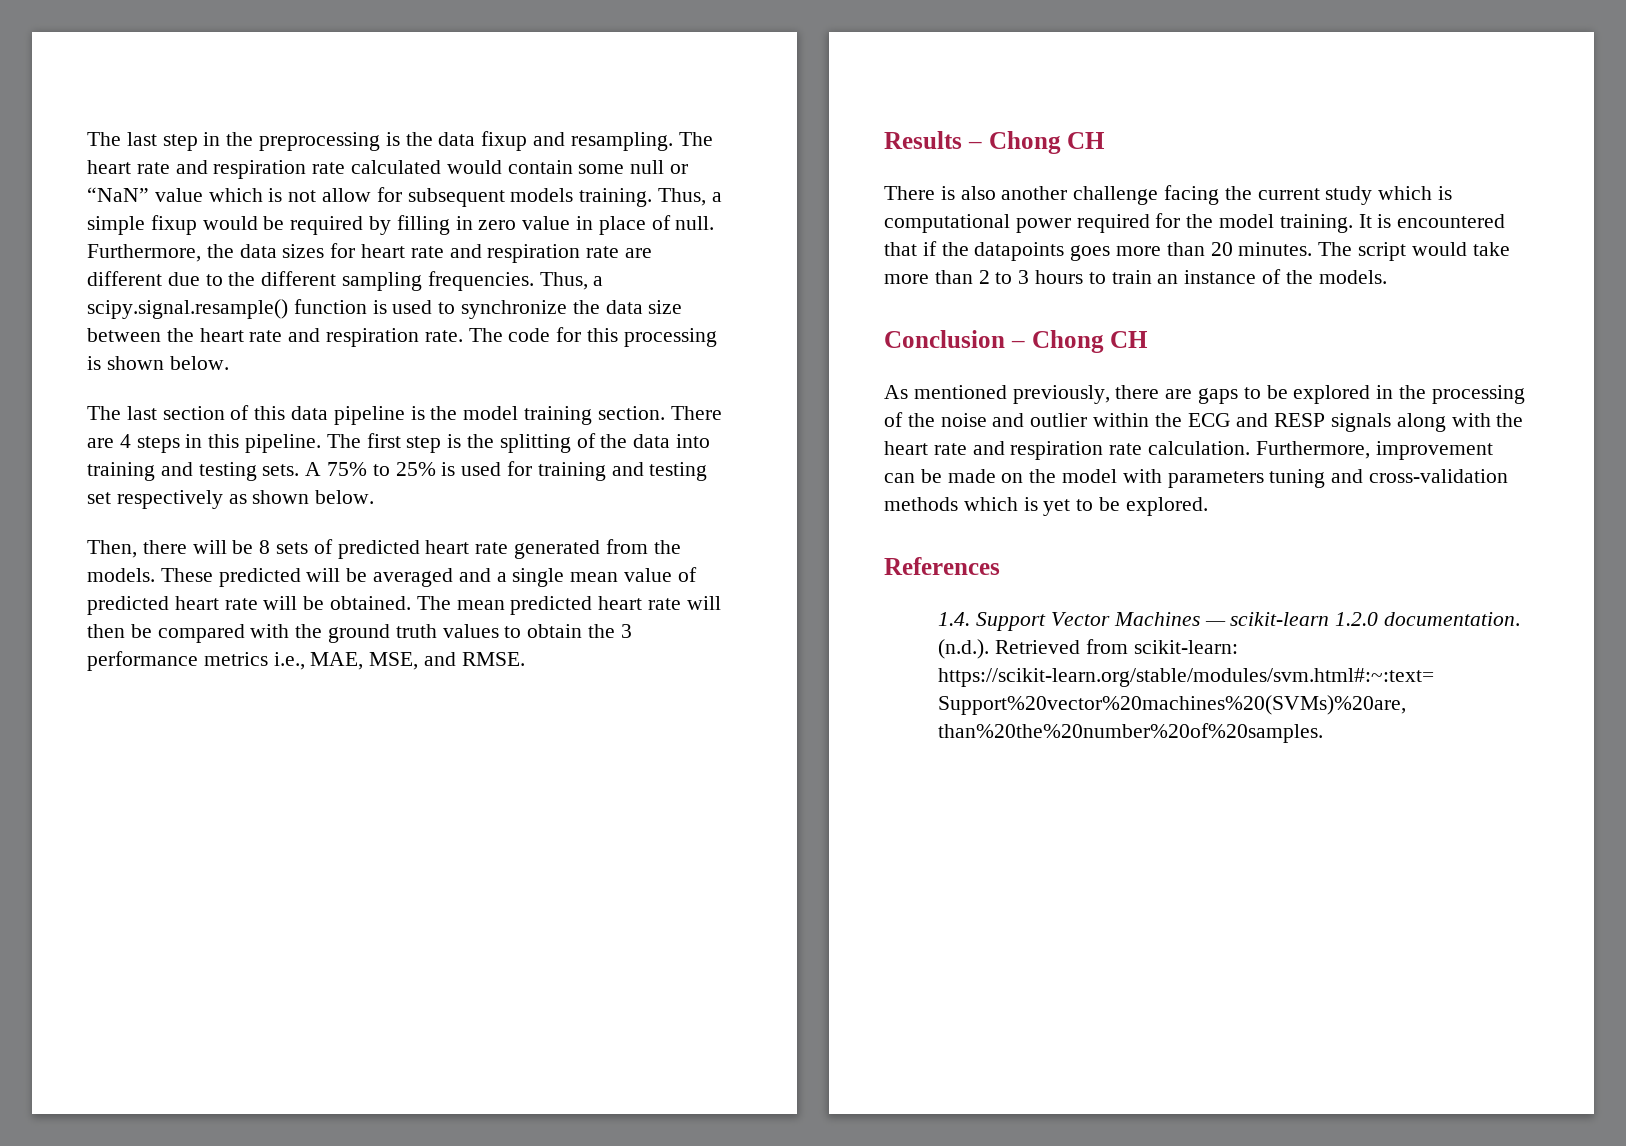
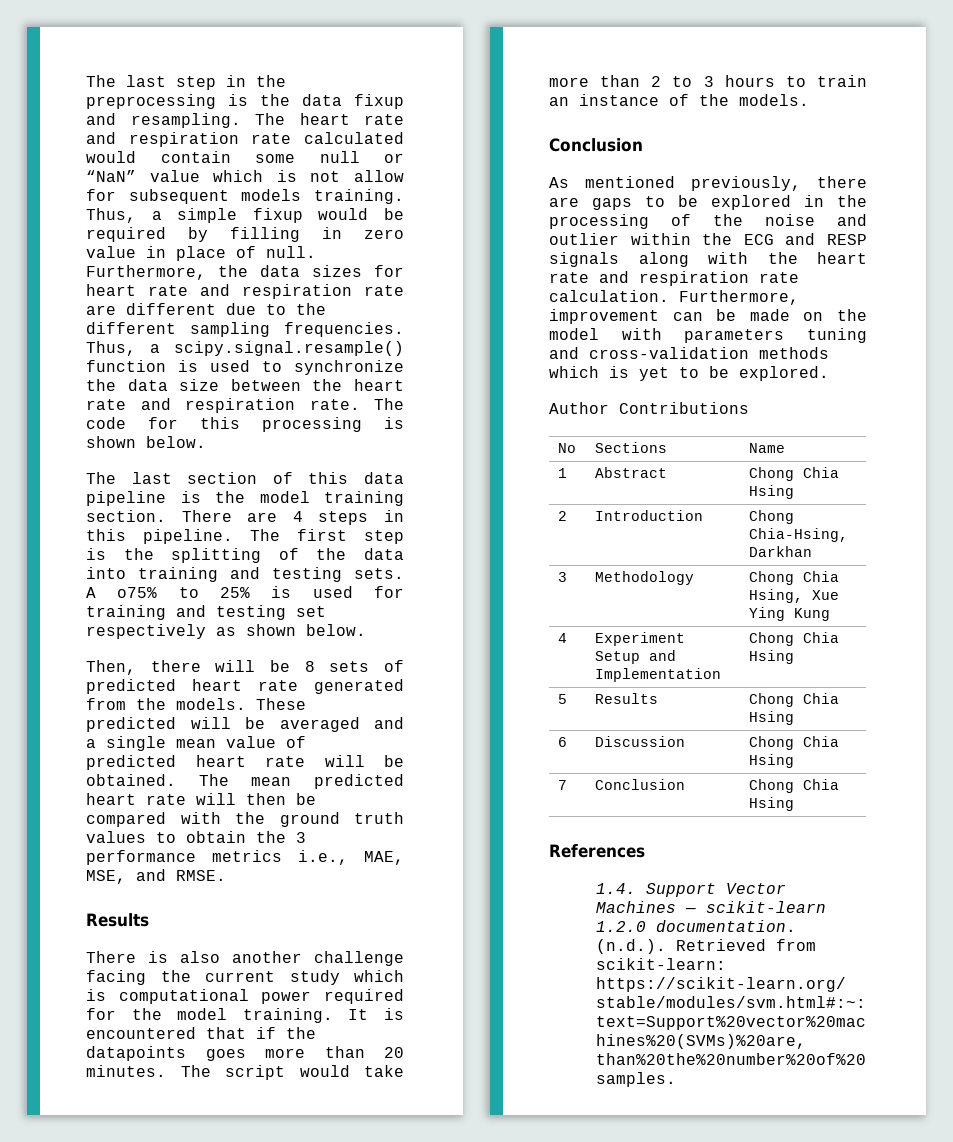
[327,462,368,476] 75% -> [117,587,158,598] o75%
[967,131,1106,154] – Chong CH -> (149, 920) none
[1010,330,1149,353] – Chong CH -> (643, 145) none
(1208, 506) none -> [549,402,749,414] [558,443,577,453] [595,442,668,453] [749,443,786,453] [558,468,568,478] [595,467,668,478] [749,467,840,481] [749,485,795,499] [558,511,568,521] [595,510,704,521] [749,510,795,524] [749,528,849,542] [749,546,813,557] [558,572,568,582] [595,571,695,585] [749,571,840,585] [749,589,840,603] [749,607,831,621] [558,633,568,643] [595,632,686,646] [595,650,677,664] [595,668,722,682] [749,632,840,646] [749,650,795,664] [558,694,568,704] [595,693,659,704] [749,693,840,707] [749,711,795,725] [558,737,568,747] [595,736,686,747] [749,736,840,750] [749,754,795,768] [558,780,568,790] [595,779,686,790] [749,779,840,793] [749,797,795,811] // Author Contributions // No | Sections | Name // 1 | Abstract | Chong Chia Hsing // 2 | Introduction | Chong Chia-Hsing, Darkhan // 3 | Methodology | Chong Chia Hsing, Xue Ying Kung // 4 | Experiment Setup and Implementation | Chong Chia Hsing // 5 | Results | Chong Chia Hsing // 6 | Discussion | Chong Chia Hsing // 7 | Conclusion | Chong Chia Hsing

